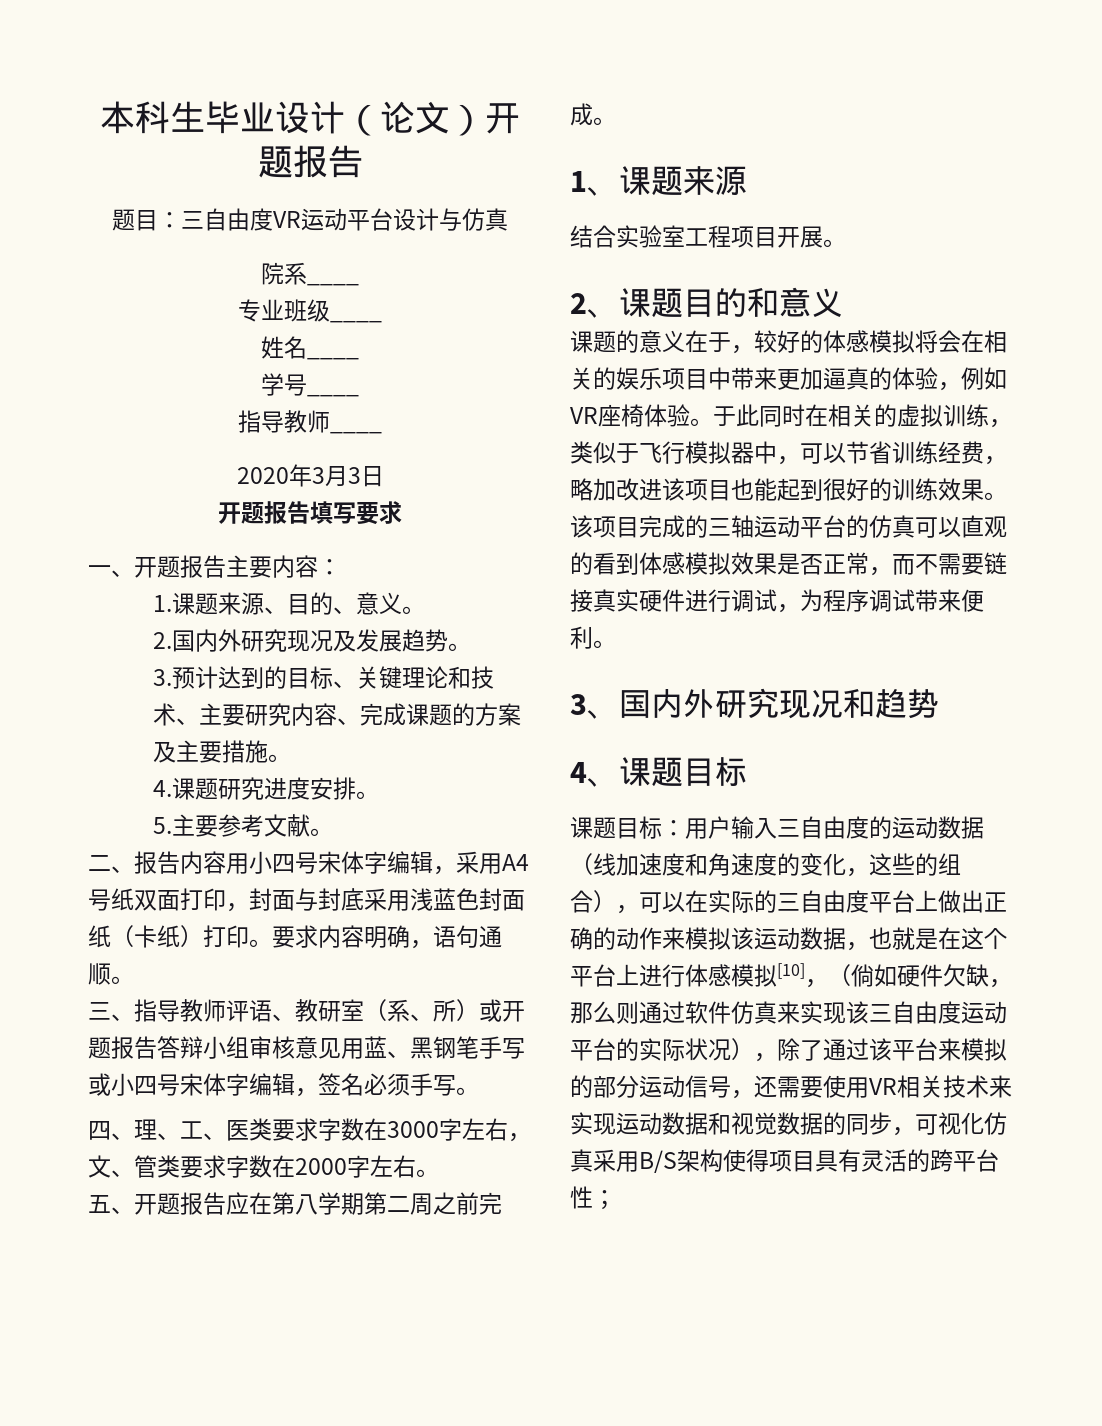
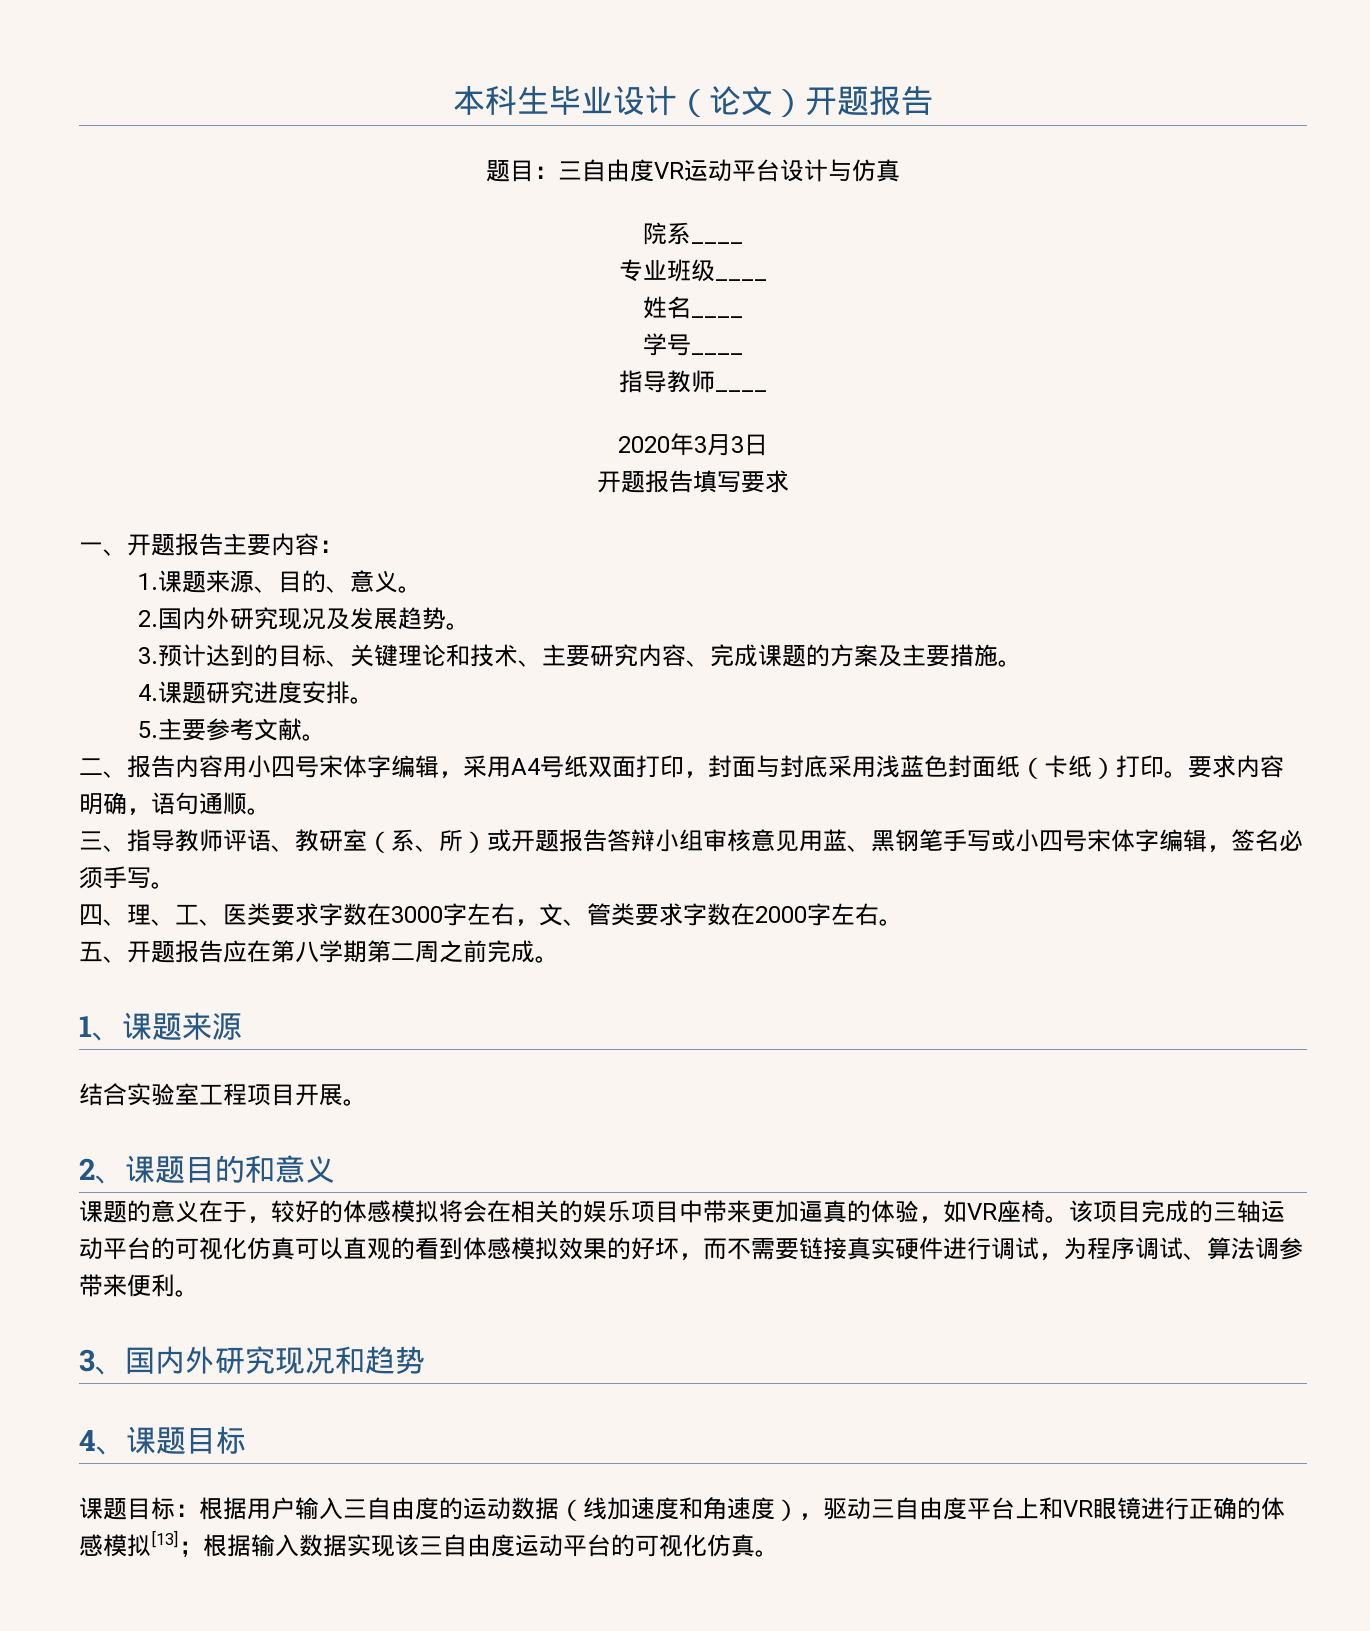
[961,367,984,390] 例 -> (943, 1219) none
[644,404,1012,428] [570,441,1007,465] [570,478,984,501] 体验。于此同时在相关的虚拟训练，类似于飞行模拟器中，可以节省训练经费，略加改进该项目也能起到很好的训练效果 -> (1045, 1211) none
(869, 526) none -> [175,1237,247,1260] 可视化
[777,552,869,575] 是否正常 -> [607,1237,679,1260] 的好坏
(915, 600) none -> [1183,1237,1303,1260] 、算法调参
(685, 828) none -> [199,1497,247,1520] 根据
[777,853,961,877] [570,890,1007,914] [570,927,1007,951] [570,963,805,987] [805,964,1012,988] [570,1001,800,1024] 的变化，这些的组合），可以在实际的三自由度平台上做出正确的动作来模拟该运动数据，也就是在这个平台上进行体感模拟[10]，（倘如硬件欠缺，那么则通过软件仿真来 -> [775,1497,1285,1521] [79,1530,347,1558] ），驱动三自由度平台上和VR眼镜进行正确的体感模拟[13]；根据输入数据
[639,1038,1007,1062] [570,1075,1012,1099] [570,1112,1007,1136] [570,1149,999,1173] [570,1186,616,1210] 实际状况），除了通过该平台来模拟的部分运动信号，还需要使用VR相关技术来实现运动数据和视觉数据的同步，可视化仿真采用B/S架构使得项目具有灵活的跨平台性； -> [635,1534,779,1557] 可视化仿真。

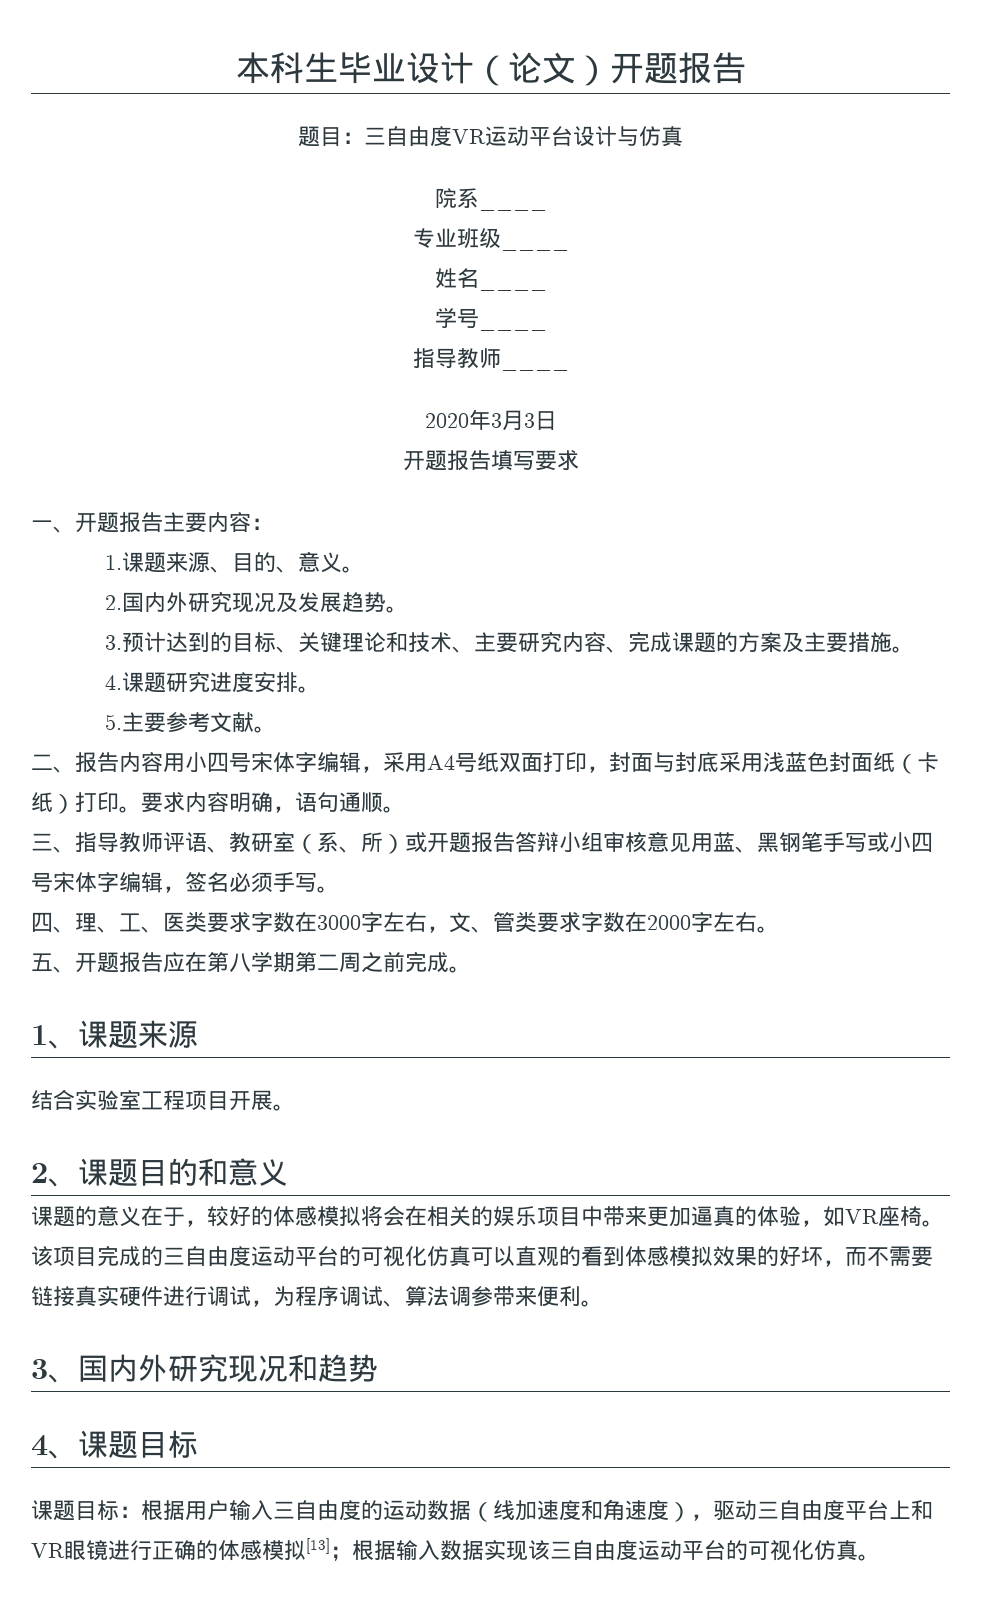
[1237,1200,1261,1223] 轴 -> [185,1246,251,1267] 自由度

